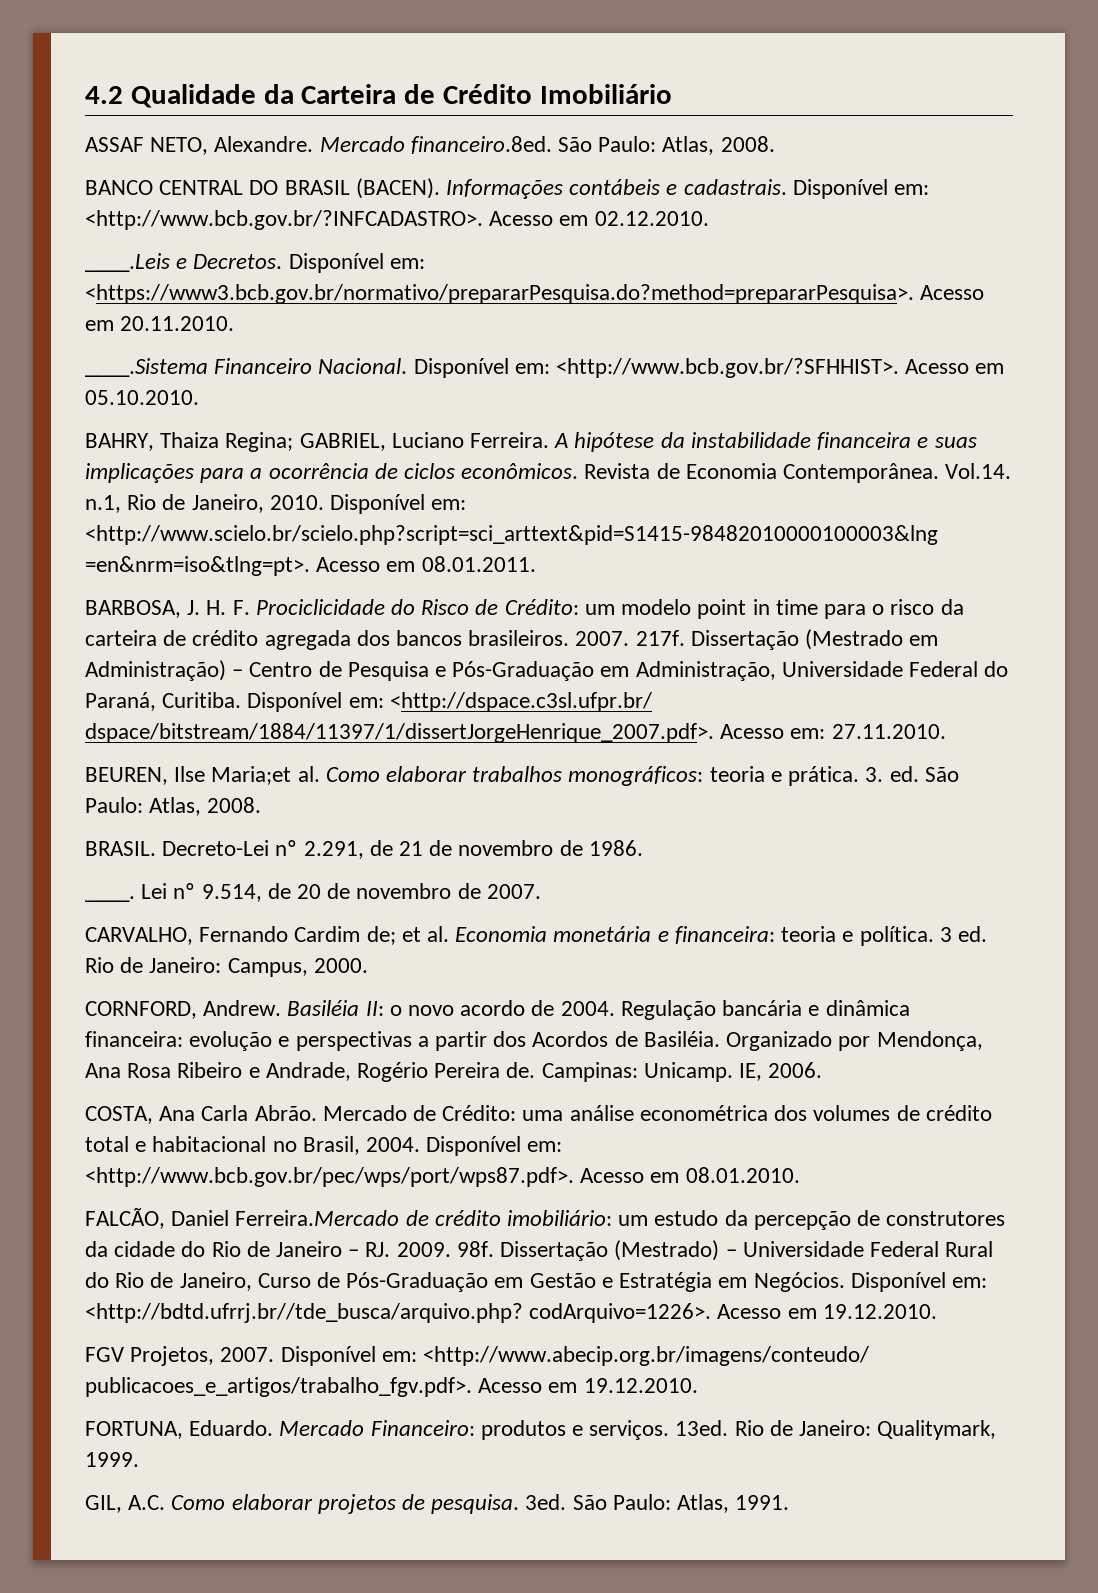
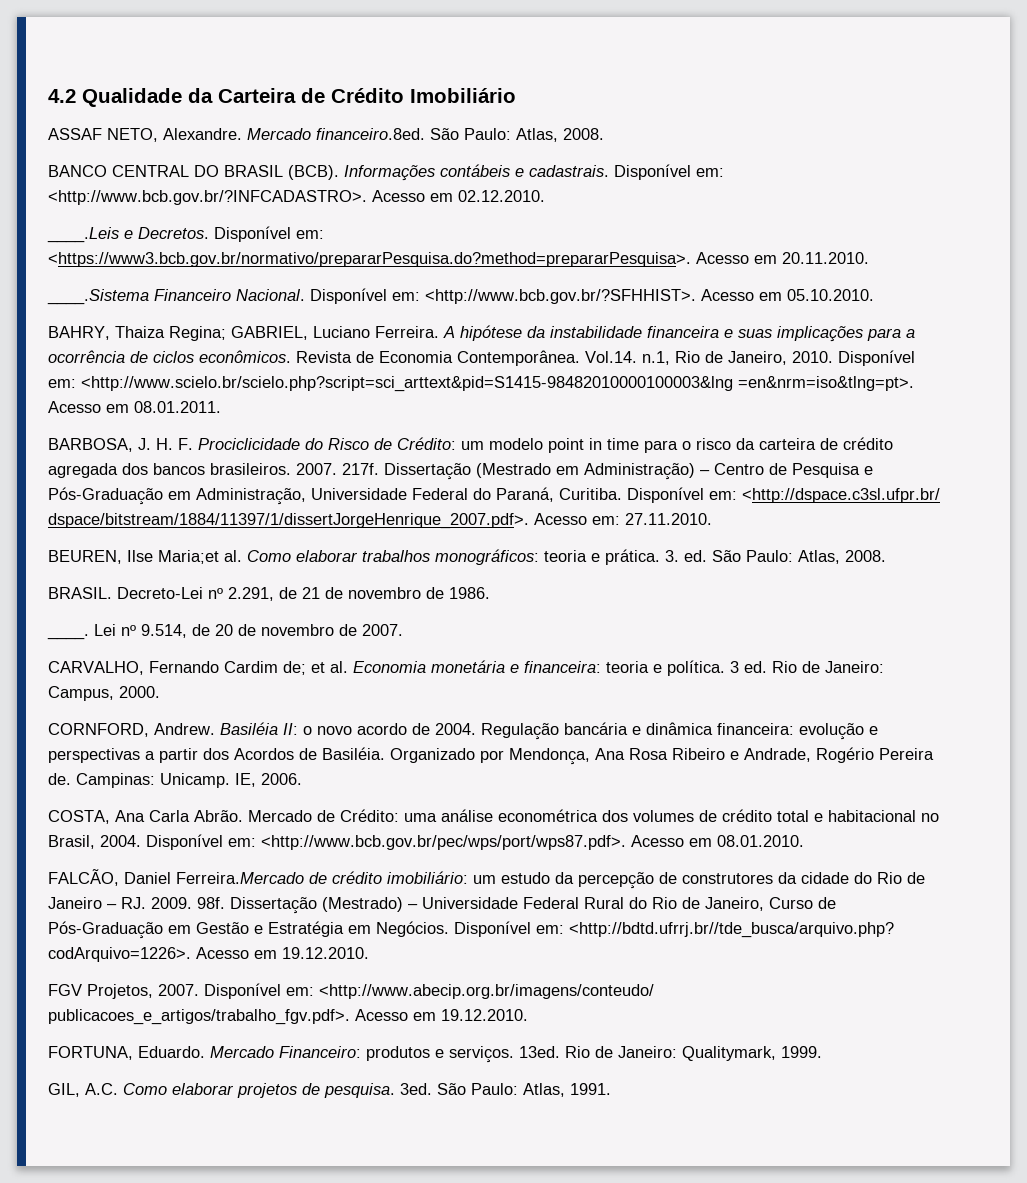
[355,178,440,199] (BACEN). -> [288,165,339,180] (BCB).

